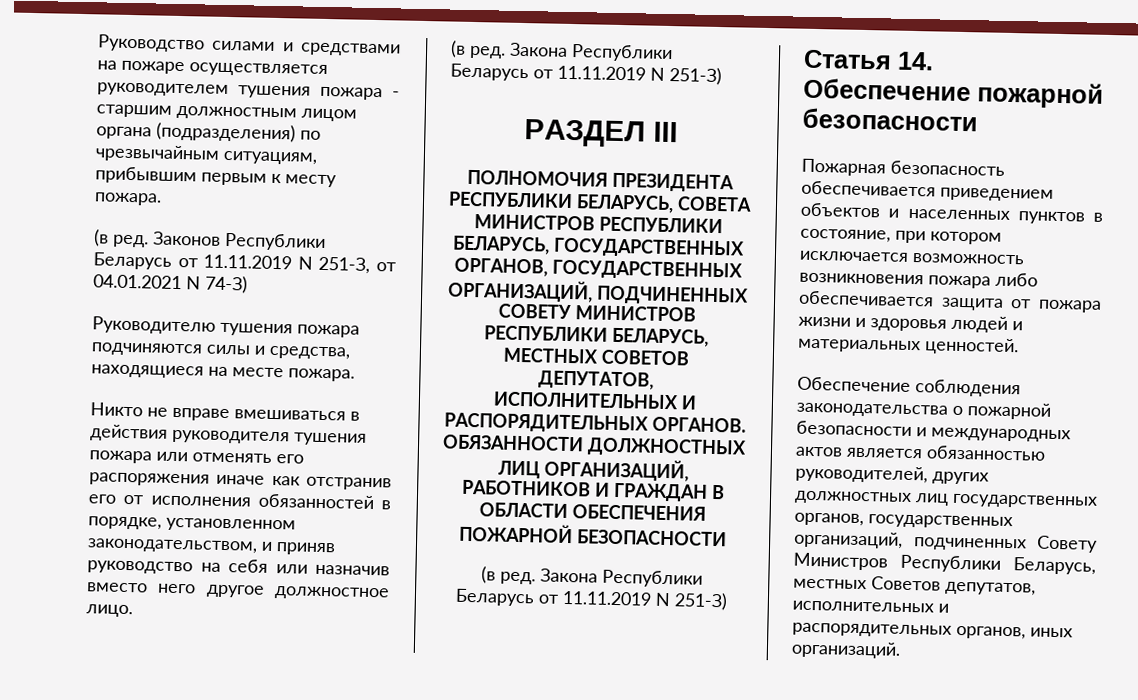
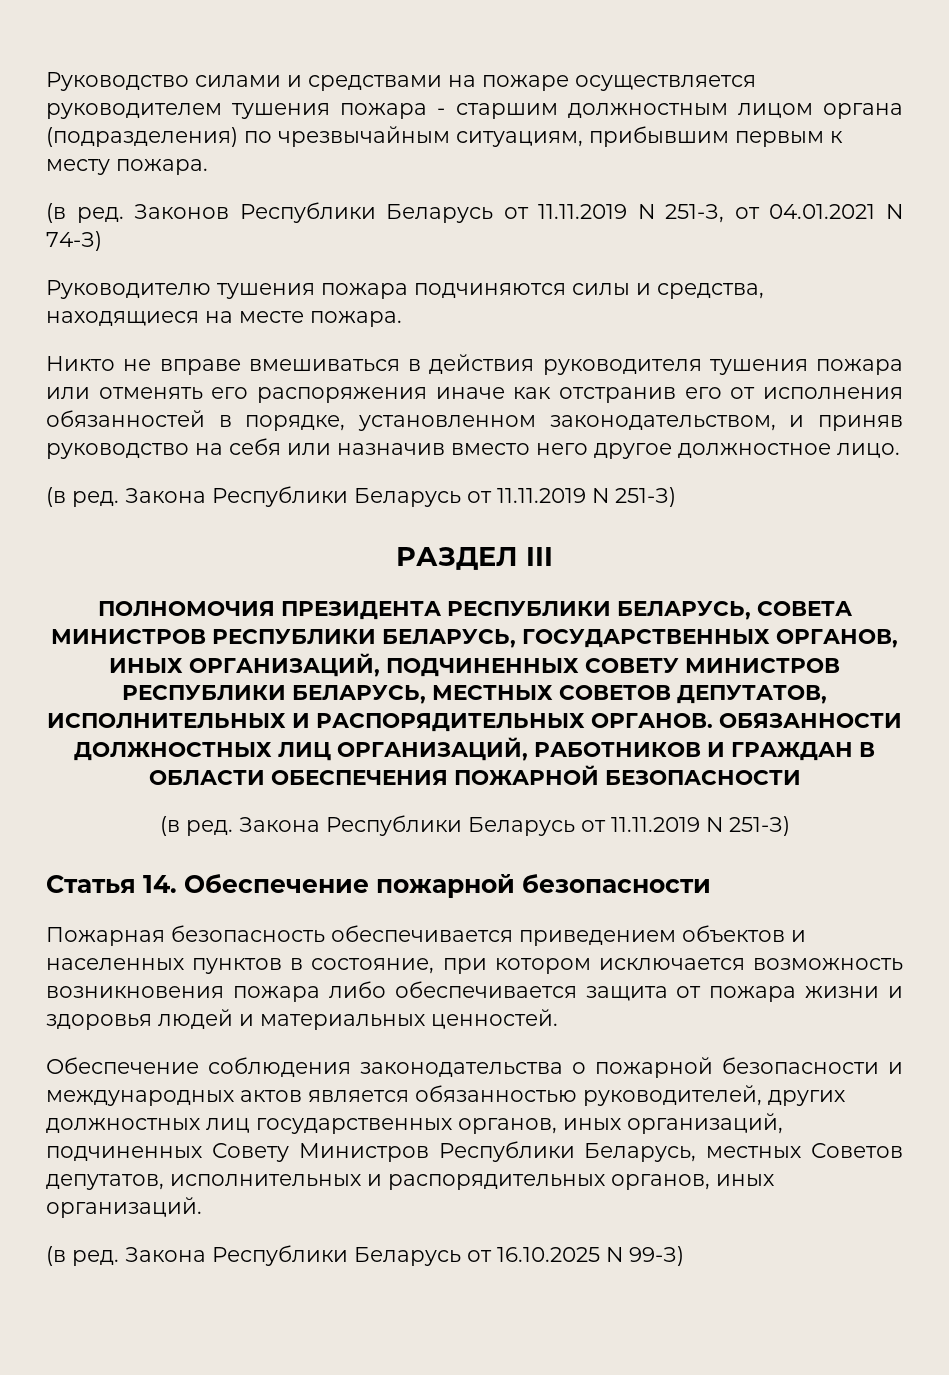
[551,259,743,281] ГОСУДАРСТВЕННЫХ -> [109,658,183,673] ИНЫХ
[868,514,1013,530] государственных -> [563,1118,621,1131] иных
(901, 649) none -> [46,1245,684,1266] // (в ред. Закона Республики Беларусь от 16.10.2025 N 99-З)

